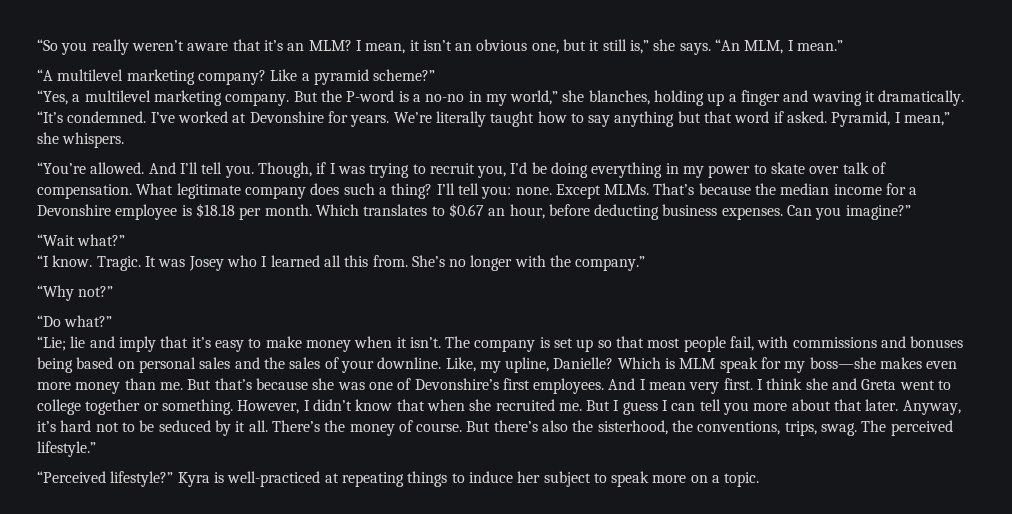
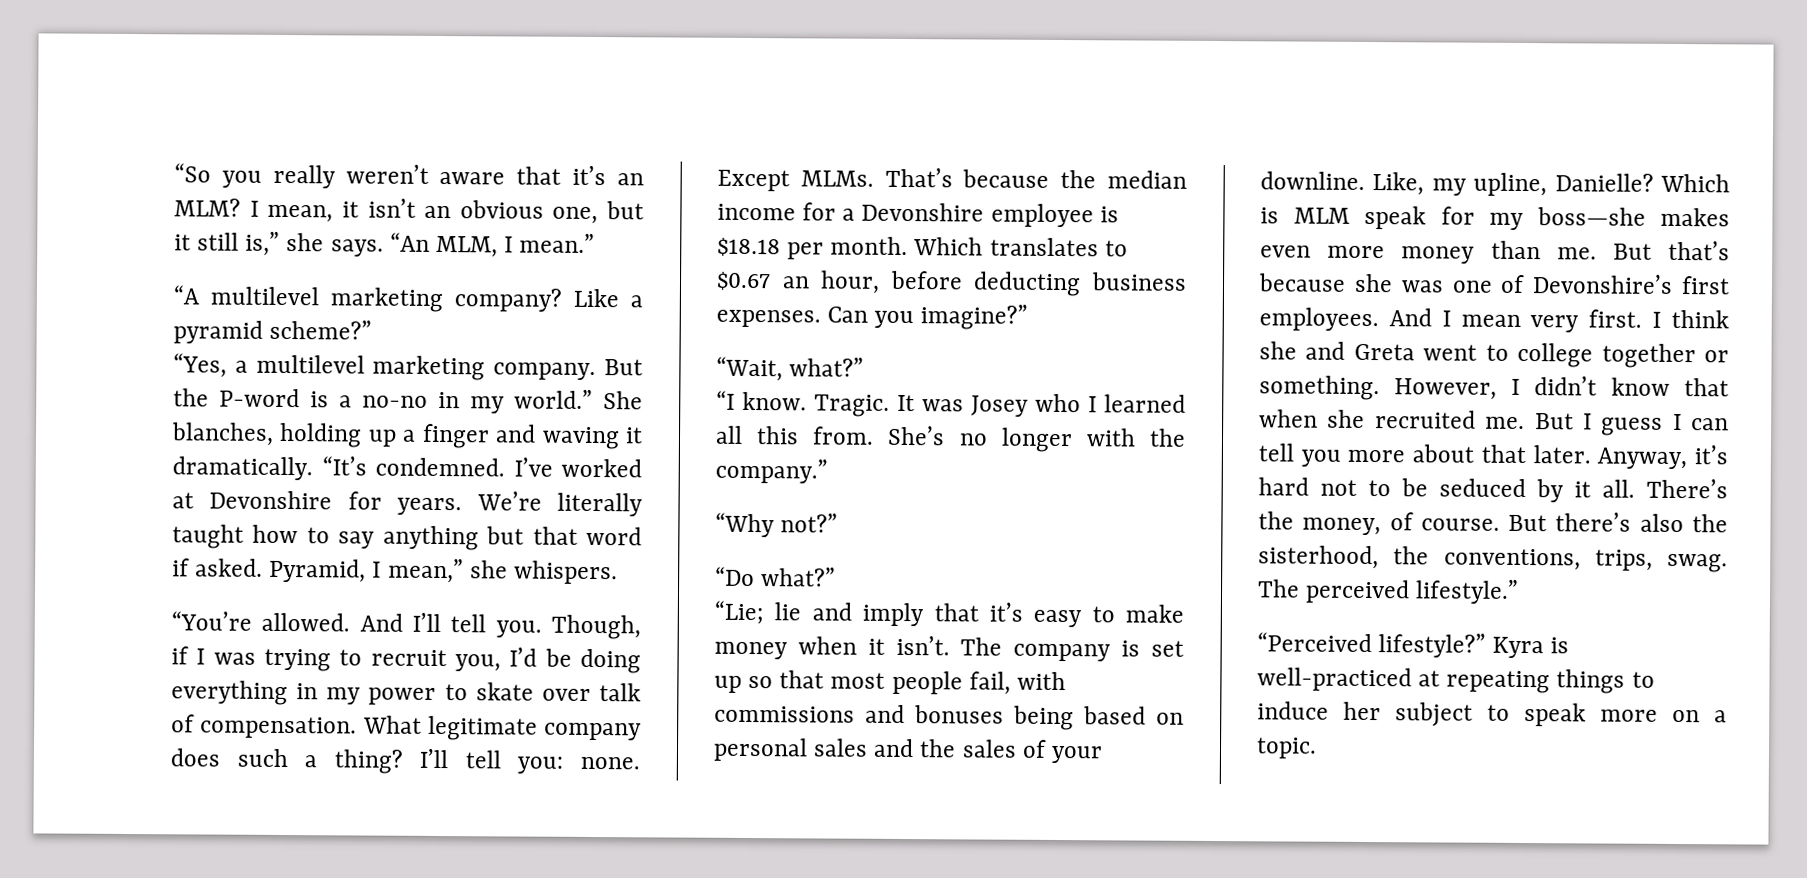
[510,90,585,105] world,” she -> [514,389,643,410] world.” She
[37,234,75,246] “Wait -> [716,356,783,382] “Wait,
[349,424,395,436] money -> [1302,517,1382,536] money,

